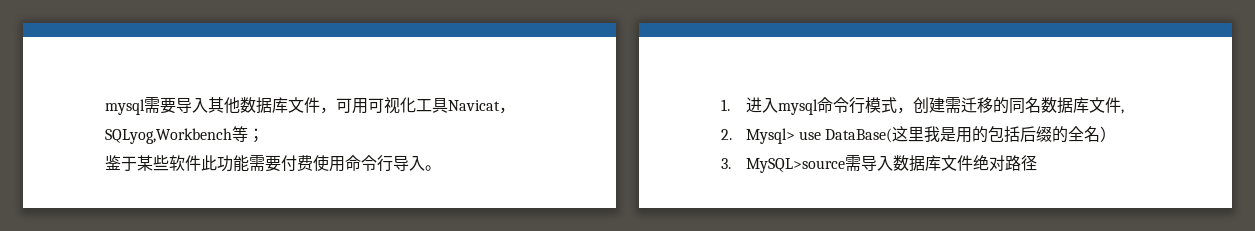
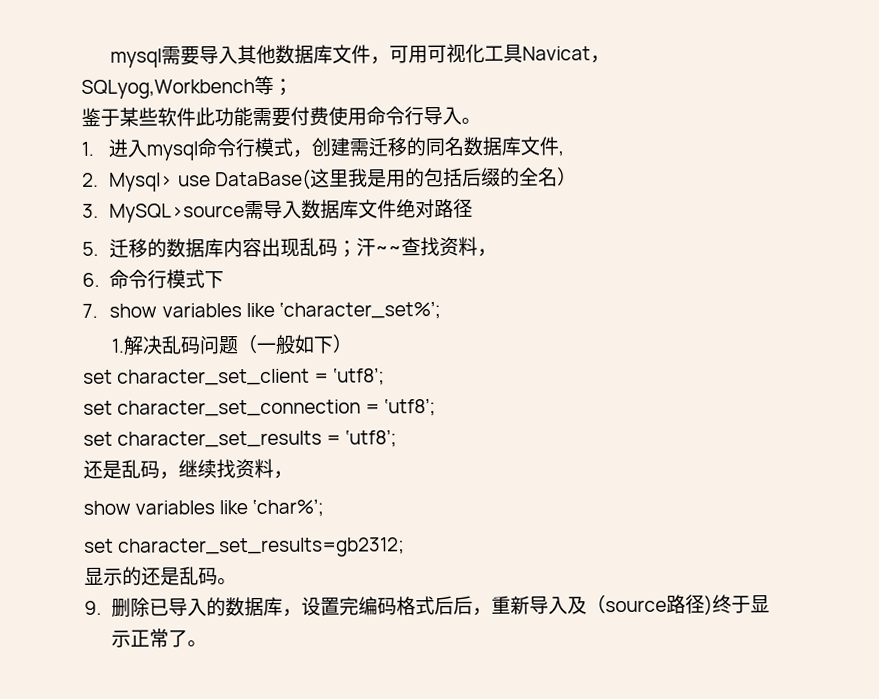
(1037, 163) none -> [82,236,498,258] [82,269,225,289] [82,300,441,320] [111,334,354,356] [83,367,386,386] [83,398,437,417] [83,429,398,448] [83,458,293,480] [83,498,325,518] [84,537,406,558] [84,566,237,586] [84,594,771,618] [111,628,208,648] // 5.迁移的数据库内容出现乱码；汗~~查找资料， // 6.命令行模式下 // 7. show variables like ‘character_set%’; // 1.解决乱码问题（一般如下） // set character_set_client = ‘utf8’; // set character_set_connection = ‘utf8’; // set character_set_results = ‘utf8’; // 还是乱码，继续找资料， // show variables like ‘char%’; // set character_set_results=gb2312; // 显示的还是乱码。 // 9.删除已导入的数据库，设置完编码格式后后，重新导入及（source路径)终于显示正常了。

